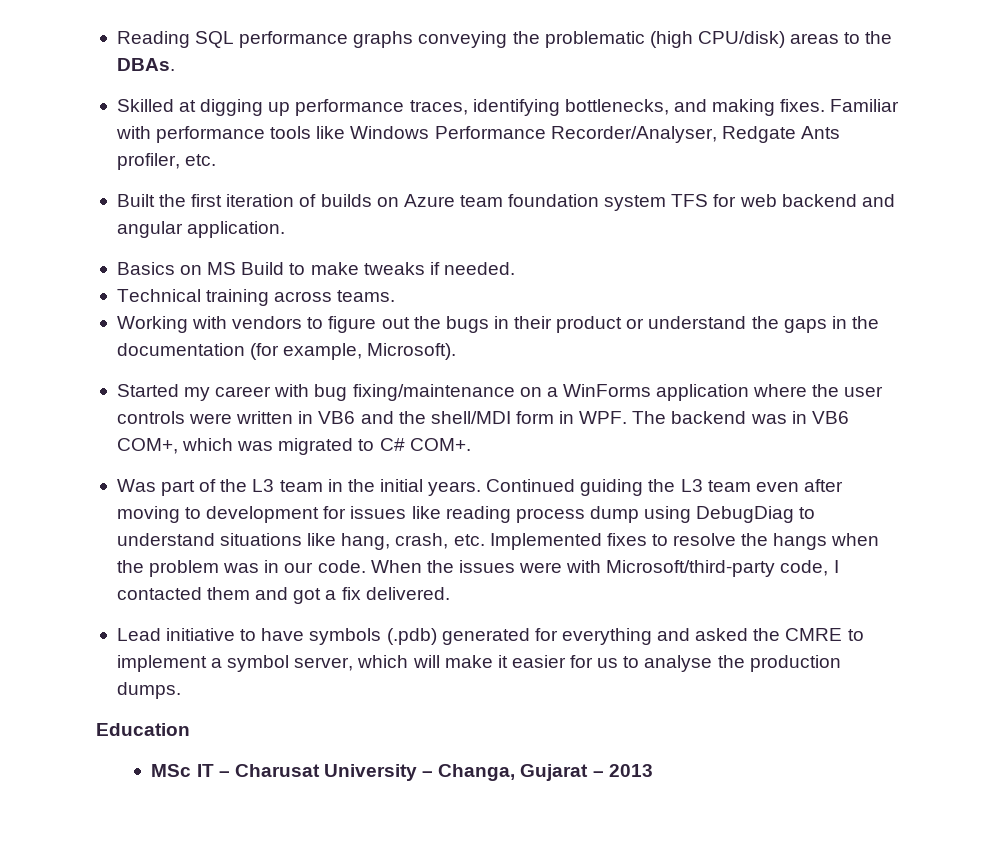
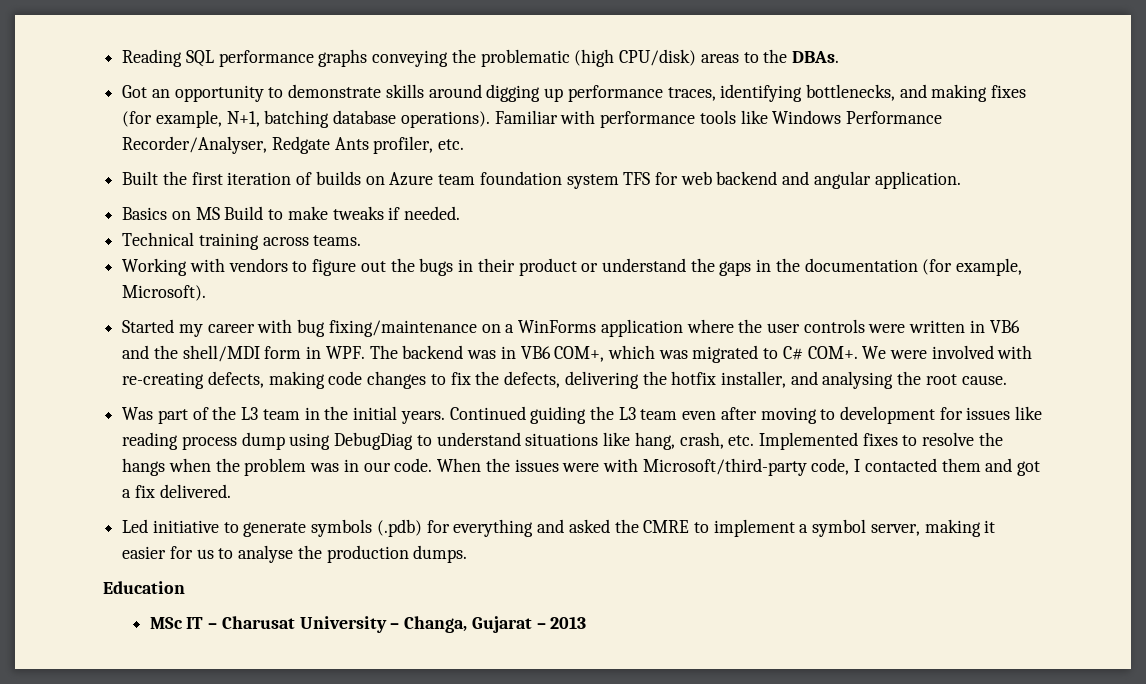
[116,99,197,112] Skilled at -> [122,84,482,102] Got an opportunity to demonstrate skills around
[780,99,826,112] fixes. -> [991,85,1027,98] [122,110,490,128] fixes (for example, N+1, batching database operations).
(471, 444) none -> [862,345,1033,359] [122,371,1007,389] We were involved with re-creating defects, making code changes to fix the defects, delivering the hotfix installer, and analysing the root cause.
[116,628,161,641] Lead -> [122,519,149,533] Led
[261,628,305,641] have -> [243,522,307,537] generate
[441,628,530,645] generated -> (422, 528) none
[357,655,493,668] which will make -> [924,519,981,537] making

